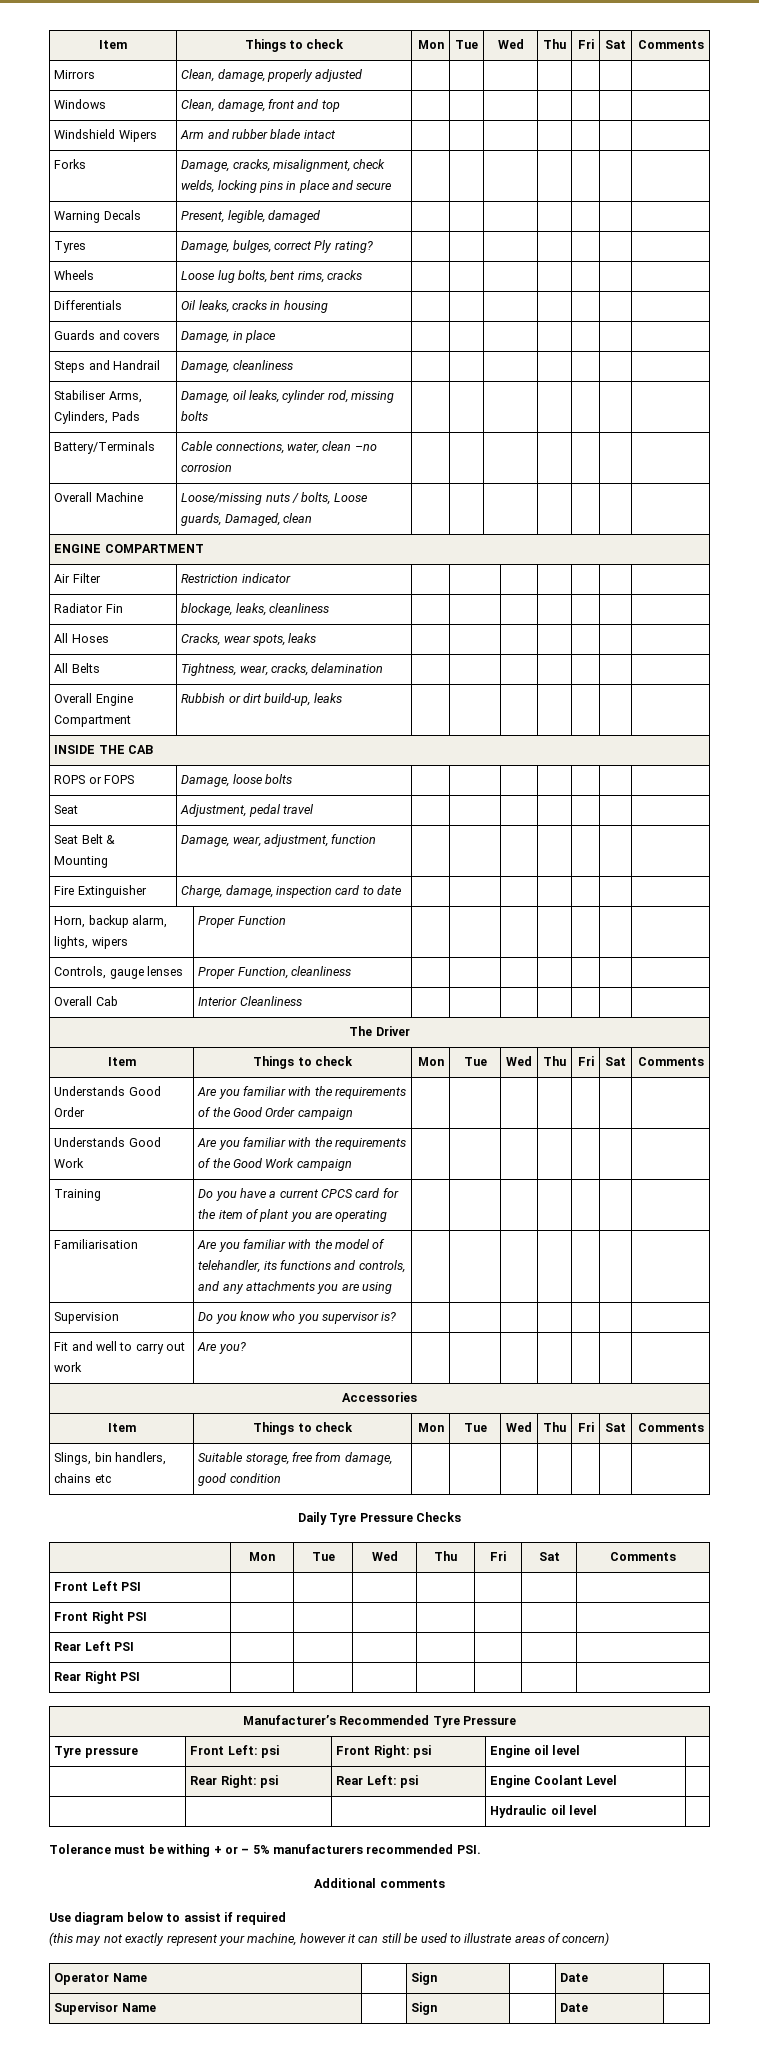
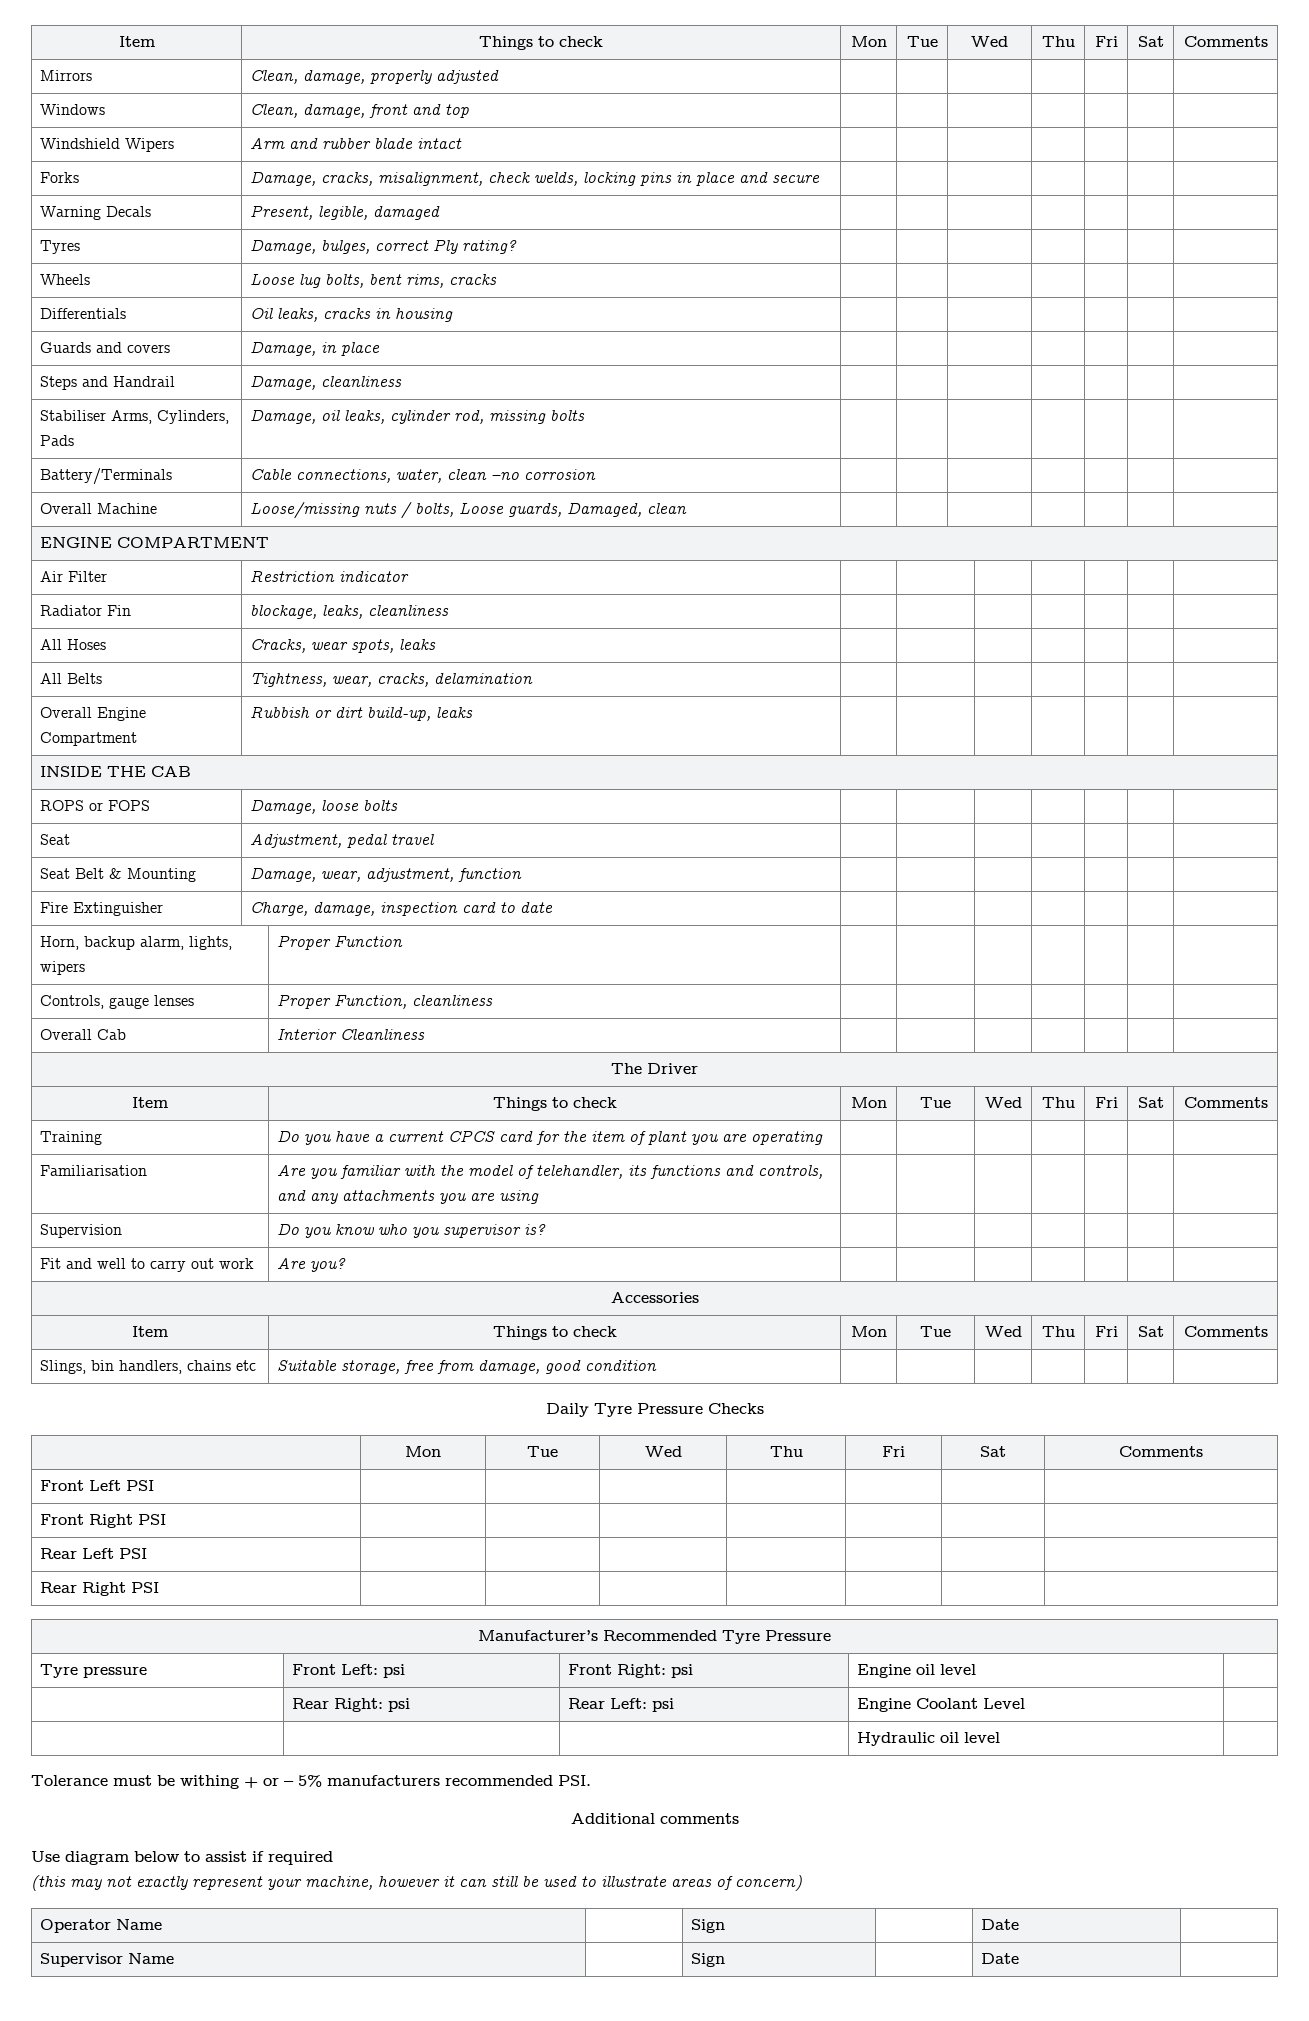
[54,1086,161,1096] [54,1107,86,1117] [197,1086,407,1099] [198,1107,353,1120] [54,1137,161,1147] [54,1158,85,1168] [197,1137,407,1150] [198,1158,352,1171] // Understands Good Order | Are you familiar with the requirements of the Good Order campaign | | | | | | | // Understands Good Work | Are you familiar with the requirements of the Good Work campaign | | | | | | | -> (1268, 1102) none

